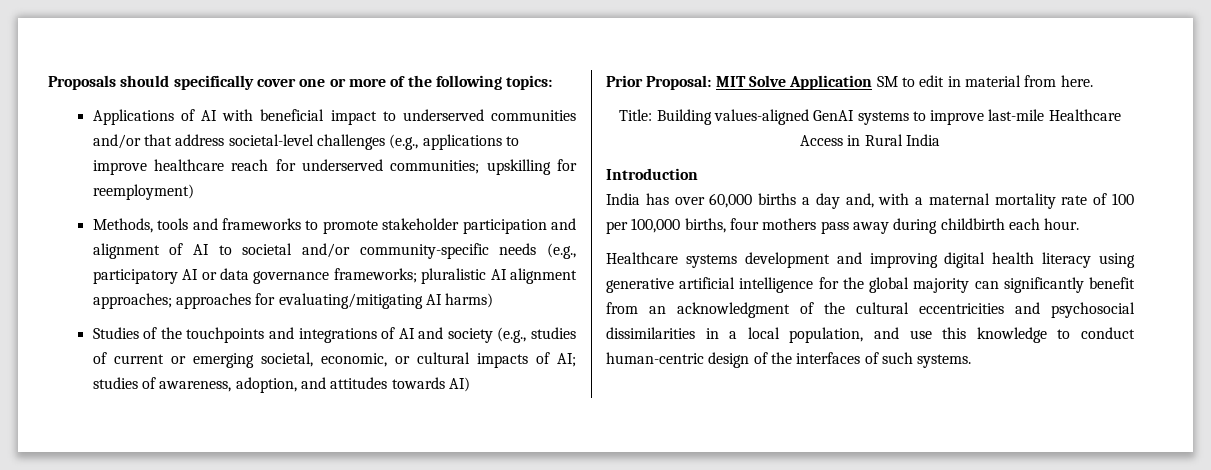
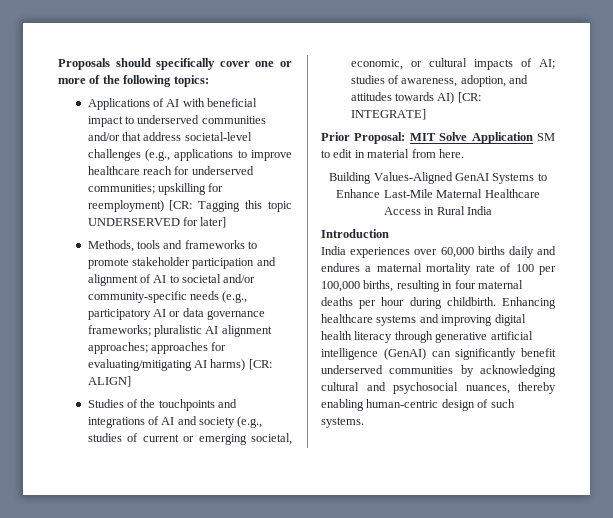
(194, 192) none -> [169,200,292,212] [87,217,227,228] [CR: Tagging this topic UNDERSERVED for later]
(494, 300) none -> [248,359,272,370] [87,376,131,387] [CR: ALIGN]
(470, 384) none -> [457,92,481,103] [350,109,426,120] [CR: INTEGRATE]
[619,109,1045,125] Title: Building values-aligned GenAI systems to improve last-mile -> [329,172,547,184] [336,189,483,198] Building Values-Aligned GenAI Systems to Enhance Last-Mile Maternal
[645,193,669,205] has -> [350,247,411,258] experiences
[801,193,910,209] a day and, with -> [508,246,556,258] [321,263,360,272] daily and endures
[729,218,1080,234] [606,252,830,268] four mothers pass away during childbirth each hour. // Healthcare systems development -> [396,280,523,292] [321,297,556,309] [321,314,417,326] resulting in four maternal deaths per hour during childbirth. Enhancing healthcare systems
[1099,253,1135,268] using -> [394,331,433,343] through
[818,277,1135,293] [606,302,1135,318] [606,327,1135,343] [606,352,861,368] for the global majority can significantly benefit from an acknowledgment of the cultural eccentricities and psychosocial dissimilarities in a local population, and use this knowledge to conduct human-centric design of the interfaces -> [383,348,556,360] [321,365,556,377] [321,382,556,394] [321,399,475,411] (GenAI) can significantly benefit underserved communities by acknowledging cultural and psychosocial nuances, thereby enabling human-centric design

